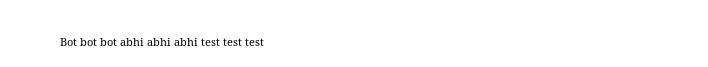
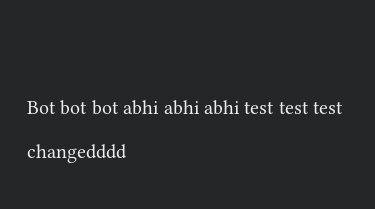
(264, 42) none -> [27,144,127,163] // changedddd

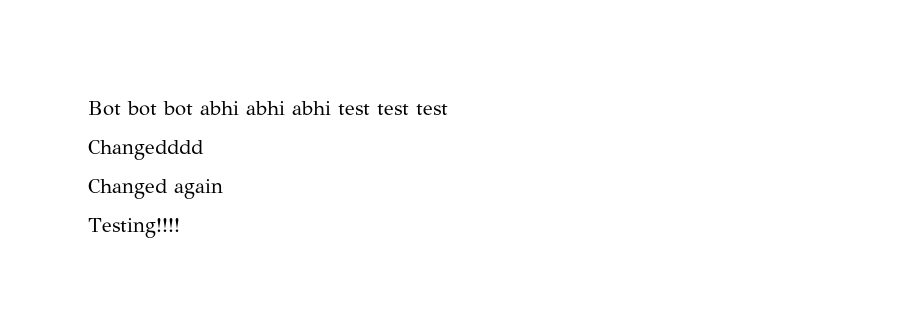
[27,144,127,163] changedddd -> [88,140,204,160] [88,179,223,199] [88,218,180,238] Changedddd // Changed again // Testing!!!!

